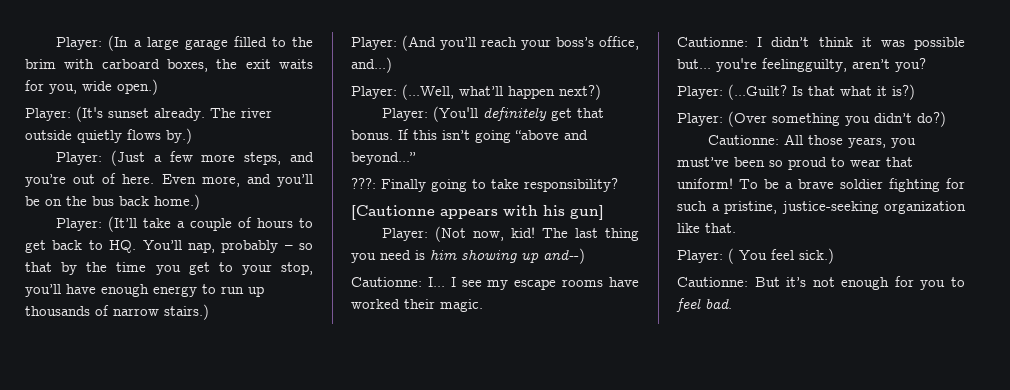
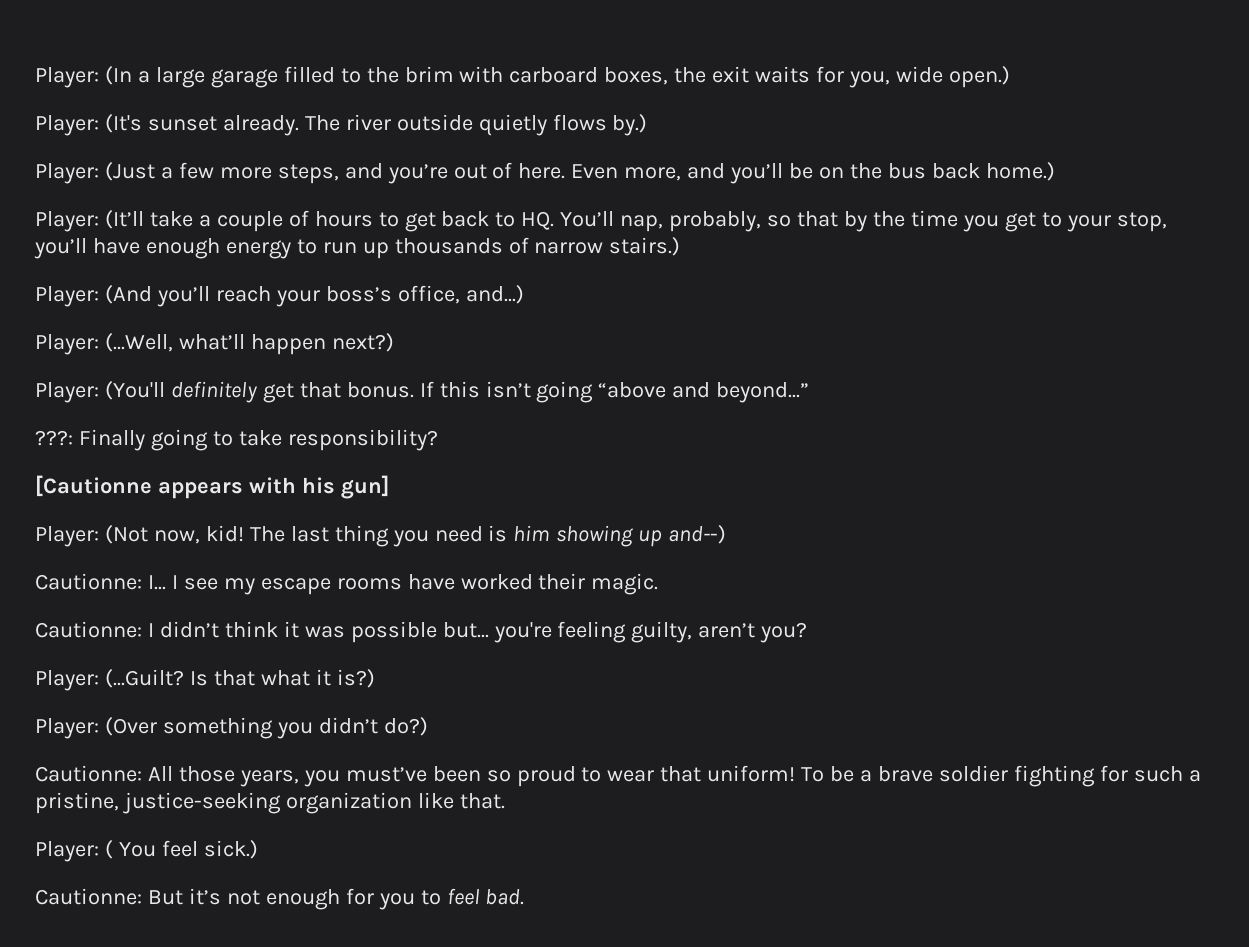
[221,240,293,253] probably – -> [669,211,762,232] probably,
[762,58,847,72] feelingguilty, -> [557,621,693,643] feeling guilty,

